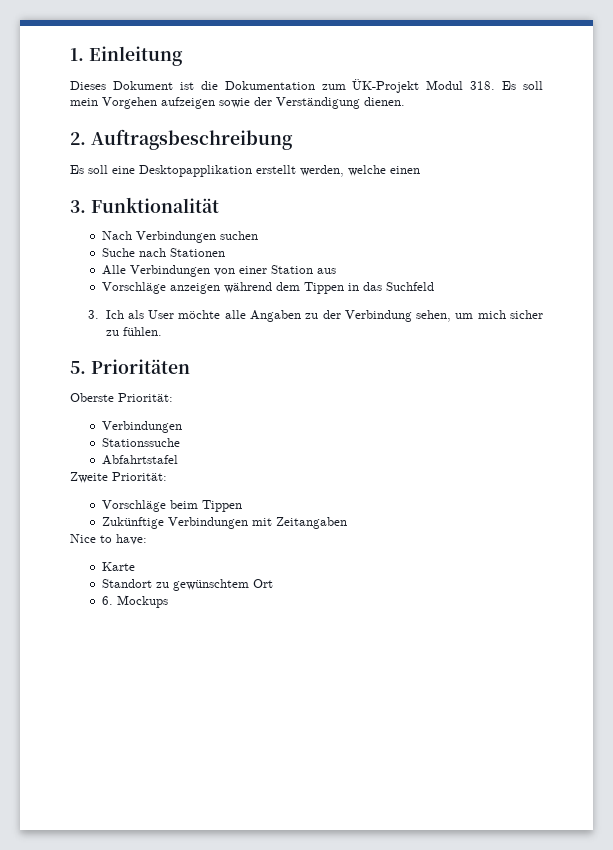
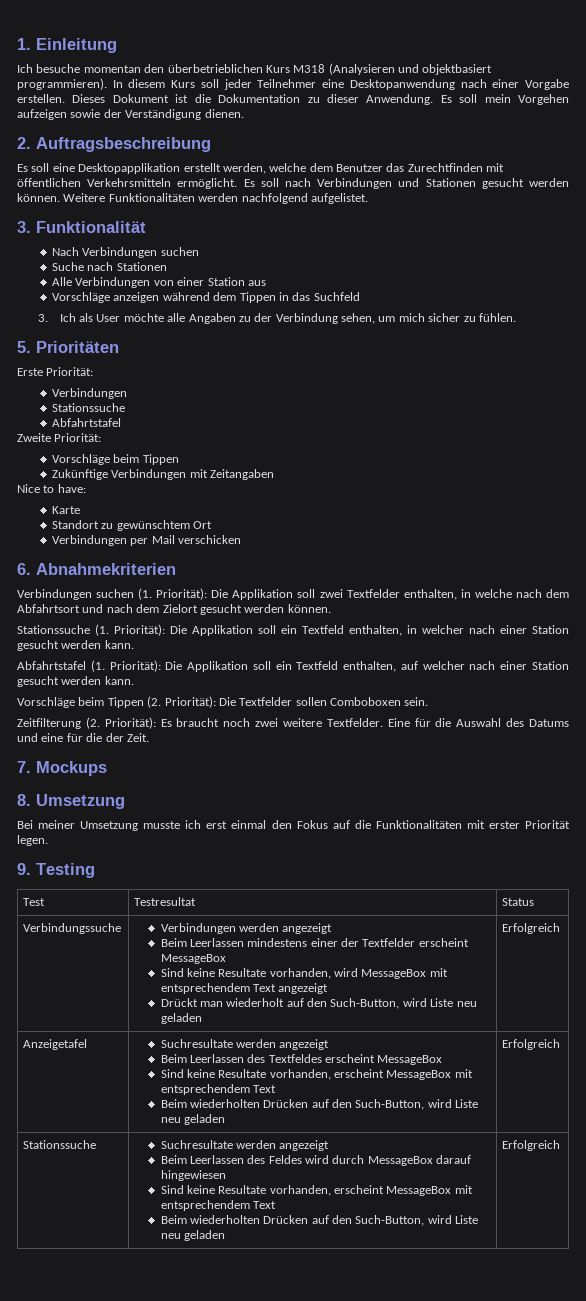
(183, 56) none -> [17,63,493,75] [17,78,569,90] [17,94,65,103] Ich besuche momentan den überbetrieblichen Kurs M318 (Analysieren und objektbasiert programmieren). In diesem Kurs soll jeder Teilnehmer eine Desktopanwendung nach einer Vorgabe erstellen.
[321,79,496,93] zum ÜK-Projekt Modul 318. -> [307,94,434,105] zu dieser Anwendung.
[390,166,420,174] einen -> [309,163,505,172] [17,178,569,189] [17,193,368,204] dem Benutzer das Zurechtfinden mit öffentlichen Verkehrsmitteln ermöglicht. Es soll nach Verbindungen und Stationen gesucht werden können. Weitere Funktionalitäten werden nachfolgend aufgelistet.
[70,393,114,402] Oberste -> [17,368,43,376] Erste
[102,595,169,608] 6. Mockups -> [52,535,242,546] [17,563,176,575] [17,588,570,600] [17,604,331,615] [17,624,569,636] [17,640,134,651] [17,660,569,672] [17,676,134,687] [17,696,429,708] [17,717,569,729] [17,733,149,742] [17,761,107,776] [17,794,125,809] [17,820,570,831] [17,835,48,846] [17,863,95,878] [23,898,46,906] [134,897,197,906] [502,898,535,906] [23,923,122,934] [160,923,333,934] [160,938,469,947] [160,954,226,964] [160,968,448,979] [160,983,329,994] [160,998,477,1009] [160,1013,202,1024] [502,923,561,934] [23,1039,88,1050] [160,1039,330,1050] [160,1054,443,1065] [160,1069,473,1080] [160,1084,276,1095] [160,1099,479,1110] [160,1114,225,1125] [502,1039,561,1050] [23,1140,97,1149] [160,1140,330,1151] [160,1155,472,1166] [160,1170,226,1181] [160,1185,473,1196] [160,1200,276,1211] [160,1215,479,1226] [160,1230,225,1241] [502,1140,561,1151] Verbindungen per Mail verschicken // 6. Abnahmekriterien // Verbindungen suchen (1. Priorität): Die Applikation soll zwei Textfelder enthalten, in welche nach dem Abfahrtsort und nach dem Zielort gesucht werden können. // Stationssuche (1. Priorität): Die Applikation soll ein Textfeld enthalten, in welcher nach einer Station gesucht werden kann. // Abfahrtstafel (1. Priorität): Die Applikation soll ein Textfeld enthalten, auf welcher nach einer Station gesucht werden kann. // Vorschläge beim Tippen (2. Priorität): Die Textfelder sollen Comboboxen sein. // Zeitfilterung (2. Priorität): Es braucht noch zwei weitere Textfelder. Eine für die Auswahl des Datums und eine für die der Zeit. // 7. Mockups // 8. Umsetzung // Bei meiner Umsetzung musste ich erst einmal den Fokus auf die Funktionalitäten mit erster Priorität legen. // 9. Testing // Test | Testresultat | Status // Verbindungssuche | Verbindungen werden angezeigt // Beim Leerlassen mindestens einer der Textfelder erscheint MessageBox // Sind keine Resultate vorhanden, wird MessageBox mit entsprechendem Text angezeigt // Drückt man wiederholt auf den Such-Button, wird Liste neu geladen | Erfolgreich // Anzeigetafel | Suchresultate werden angezeigt // Beim Leerlassen des Textfeldes erscheint MessageBox // Sind keine Resultate vorhanden, erscheint MessageBox mit entsprechendem Text // Beim wiederholten Drücken auf den Such-Button, wird Liste neu geladen | Erfolgreich // Stationssuche | Suchresultate werden angezeigt // Beim Leerlassen des Feldes wird durch MessageBox darauf hingewiesen // Sind keine Resultate vorhanden, erscheint MessageBox mit entsprechendem Text // Beim wiederholten Drücken auf den Such-Button, wird Liste neu geladen | Erfolgreich

